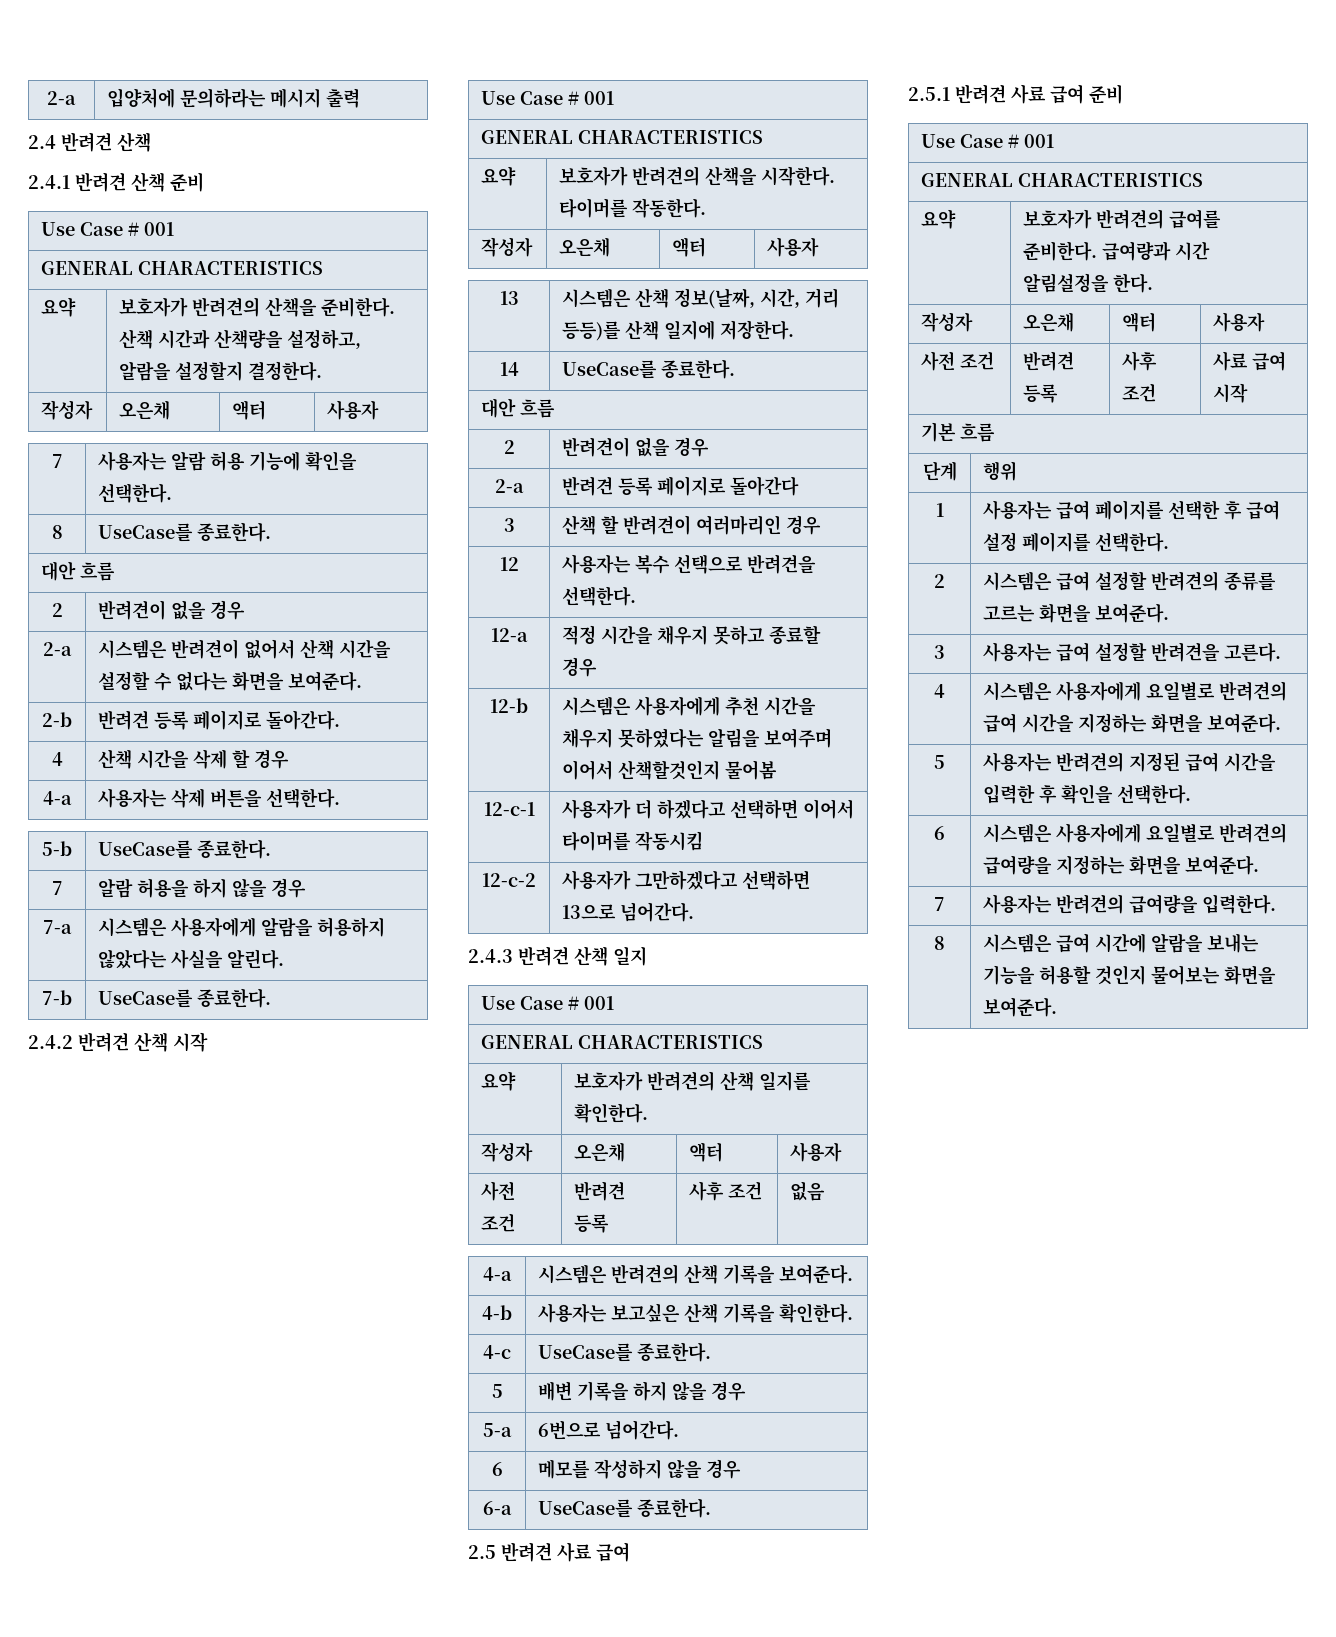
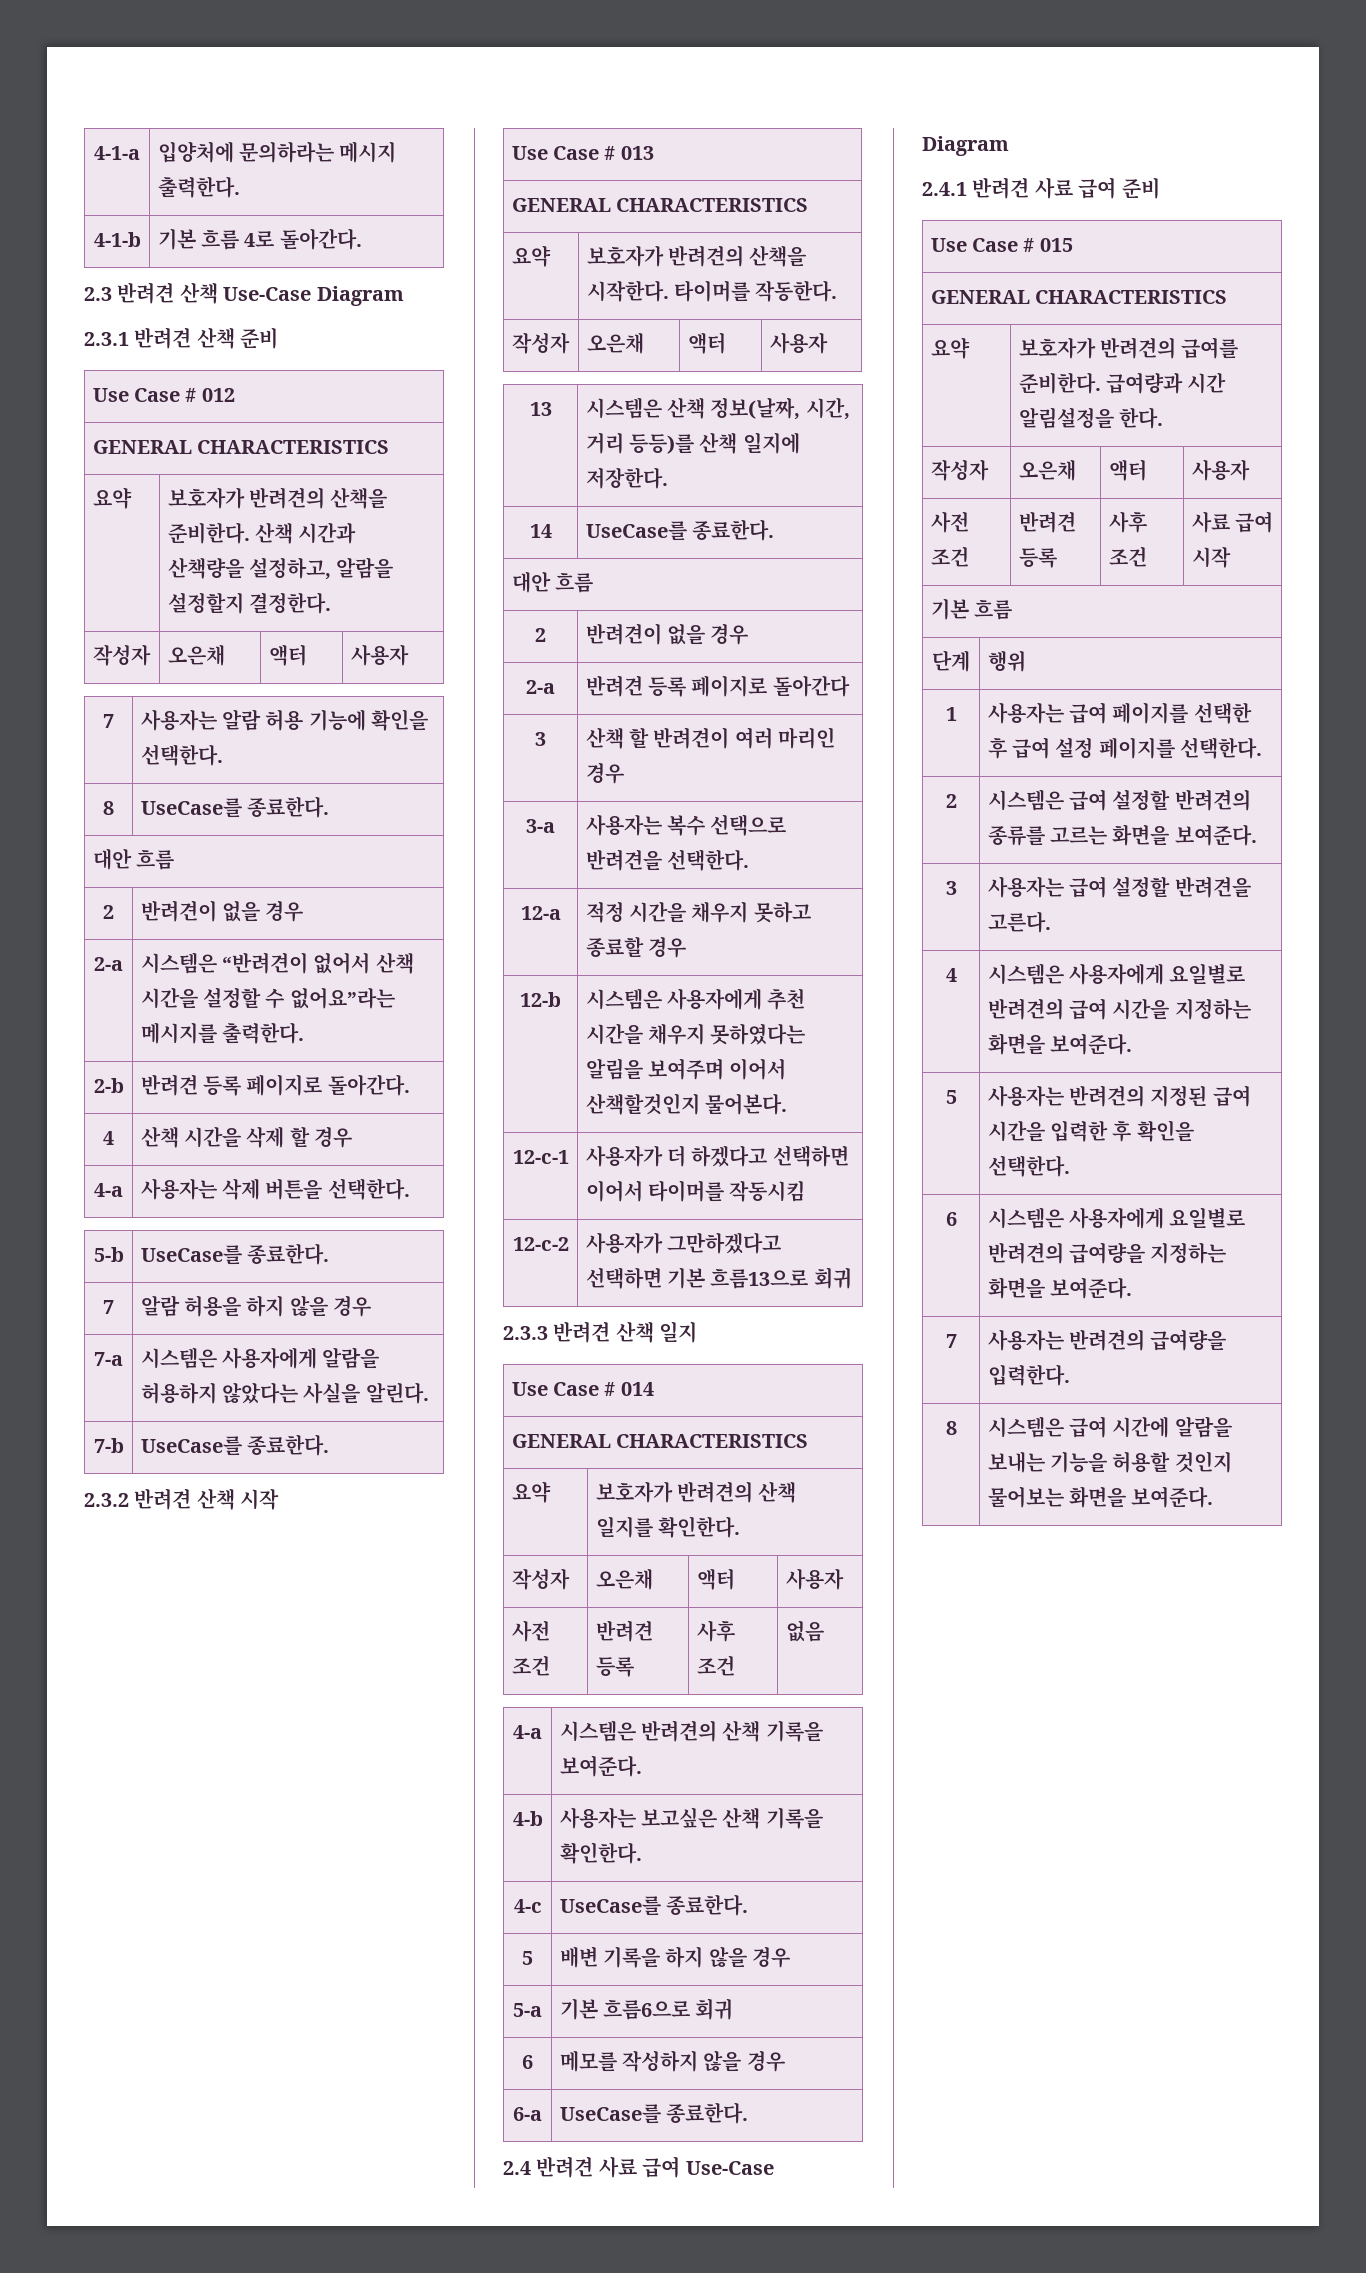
[47,91,76,105] 2-a -> [94,146,140,160] 4-1-a
[326,88,361,108] [28,132,151,152] [28,175,70,189] 출력 // 2.4 반려견 산책 // 2.4.1 -> [157,176,240,198] [93,232,141,247] [157,228,362,250] [84,282,404,306] [84,332,129,346] 출력한다. // 4-1-b | 기본 흐름 4로 돌아간다. // 2.3 반려견 산책 Use-Case Diagram // 2.3.1
[144,222,175,236] 001 -> [201,388,235,402] 012
[171,639,240,659] 반려견이 -> [222,952,309,974] “반려견이
[176,671,363,691] 없다는 화면을 보여준다. -> [289,987,395,1009] [140,1022,305,1044] 없어요”라는 메시지를 출력한다.
[28,1035,73,1049] 2.4.2 -> [84,1493,129,1507] 2.3.2
[584,91,615,105] 001 -> [620,146,654,160] 013
[696,515,822,535] [499,557,519,571] 여러마리인 경우 // 12 -> [734,727,836,749] [585,762,624,784] [526,819,555,833] 여러 마리인 경우 // 3-a
[725,760,778,780] 물어봄 -> [705,1093,788,1115] 물어본다.
[562,902,695,922] [468,949,513,963] 13으로 넘어간다. // 2.4.3 -> [667,1267,852,1289] [503,1326,548,1340] 기본 흐름13으로 회귀 // 2.3.3
[584,996,615,1010] 001 -> [620,1382,654,1396] 014
[538,1420,680,1440] 6번으로 넘어간다. -> [559,1998,734,2020] 기본 흐름6으로 회귀
[468,1542,630,1562] [908,87,950,101] 2.5 반려견 사료 급여 // 2.5.1 -> [503,2156,774,2178] [922,136,1009,156] [922,182,967,196] 2.4 반려견 사료 급여 Use-Case Diagram // 2.4.1
[1024,134,1055,148] 001 -> [1039,238,1073,252] 015

